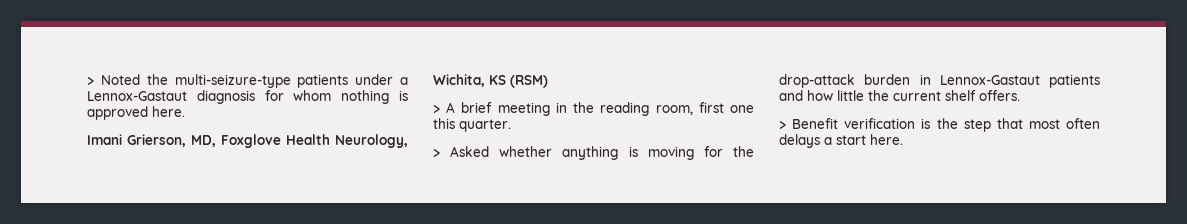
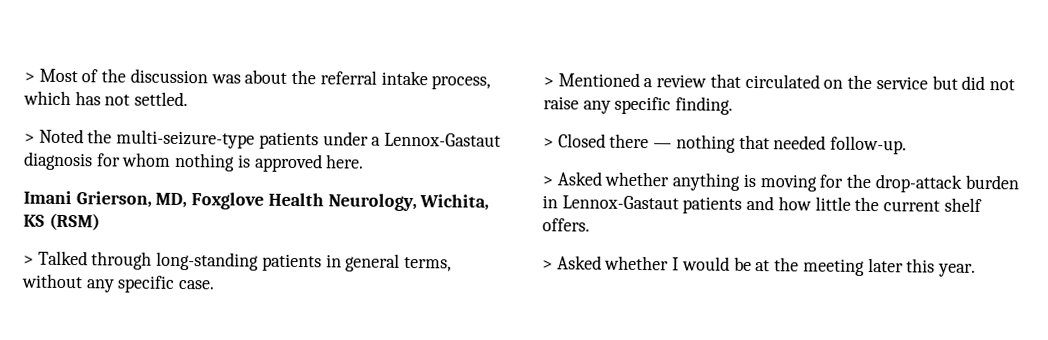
[87,77,94,85] > -> [24,68,492,90] [23,90,189,107] [24,133,35,143] > Most of the discussion was about the referral intake process, which has not settled. // >
[446,102,754,116] [433,118,511,132] A brief meeting in the reading room, first one this quarter. -> [37,250,453,272] [21,273,216,293] [543,72,1015,91] [543,96,734,115] [543,133,908,155] Talked through long-standing patients in general terms, without any specific case. // > Mentioned a review that circulated on the service but did not raise any specific finding. // > Closed there — nothing that needed follow-up.
[792,118,1100,132] [779,134,903,148] Benefit verification is the step that most often delays a start here. -> [556,255,976,277] Asked whether I would be at the meeting later this year.

